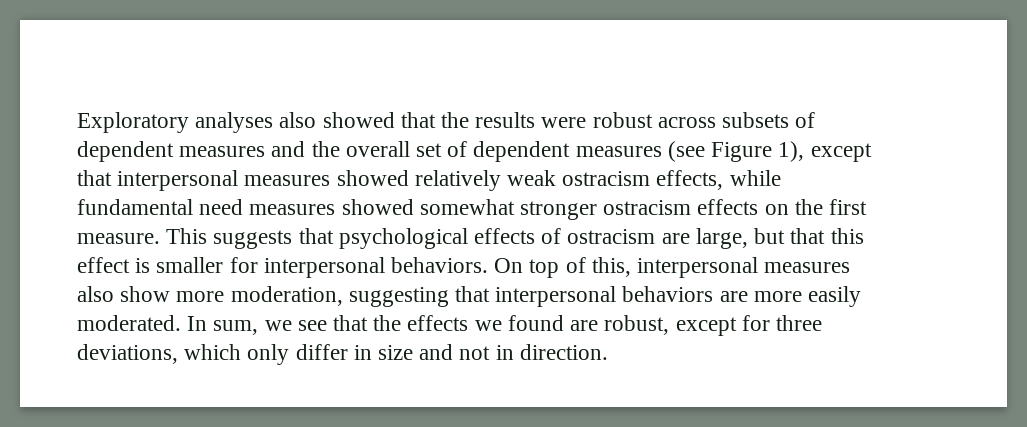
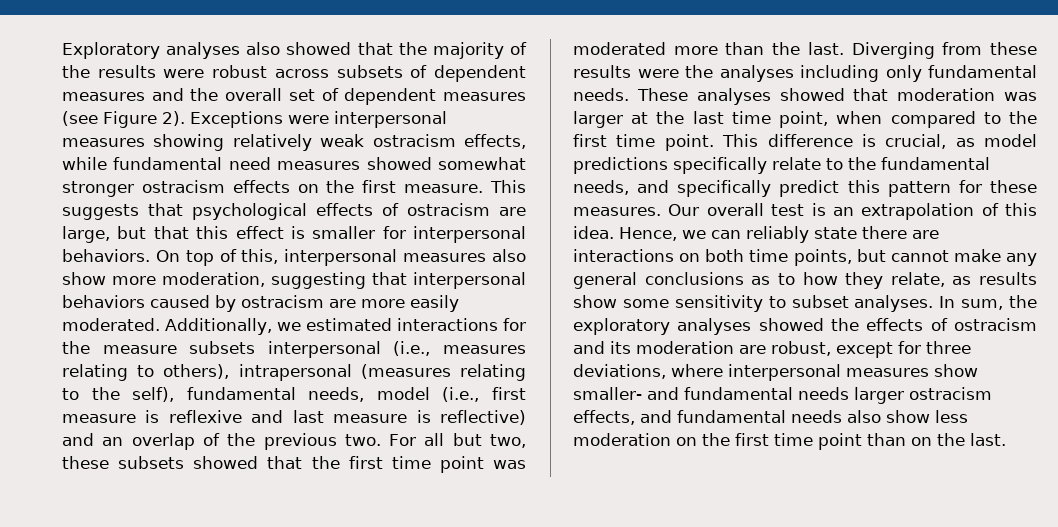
(470, 120) none -> [432,42,528,59] [62,65,90,78] majority of the
[778,141,872,162] [77,170,409,191] 1), except that interpersonal measures showed -> [161,111,447,128] [62,134,225,151] 2). Exceptions were interpersonal measures showing
(714, 294) none -> [150,295,324,312] caused by ostracism
[187,315,564,335] In sum, we see that the effects we found -> [165,318,526,335] [62,341,526,358] [62,364,526,381] [62,387,526,402] [62,410,526,425] [62,433,526,450] [62,456,526,473] [573,42,1037,59] [573,65,1037,82] [573,88,1037,105] [573,111,1037,128] [573,134,1037,151] [573,157,990,174] [573,180,1037,197] [573,203,1037,220] [573,226,939,243] [573,249,1037,266] [573,272,1037,289] [573,295,1037,312] [573,318,1037,335] [573,341,734,354] Additionally, we estimated interactions for the measure subsets interpersonal (i.e., measures relating to others), intrapersonal (measures relating to the self), fundamental needs, model (i.e., first measure is reflexive and last measure is reflective) and an overlap of the previous two. For all but two, these subsets showed that the first time point was moderated more than the last. Diverging from these results were the analyses including only fundamental needs. These analyses showed that moderation was larger at the last time point, when compared to the first time point. This difference is crucial, as model predictions specifically relate to the fundamental needs, and specifically predict this pattern for these measures. Our overall test is an extrapolation of this idea. Hence, we can reliably state there are interactions on both time points, but cannot make any general conclusions as to how they relate, as results show some sensitivity to subset analyses. In sum, the exploratory analyses showed the effects of ostracism and its moderation
[184,344,608,365] which only differ in size and not in direction. -> [671,364,978,381] [573,387,992,404] [573,410,968,425] [573,433,1006,450] where interpersonal measures show smaller- and fundamental needs larger ostracism effects, and fundamental needs also show less moderation on the first time point than on the last.

